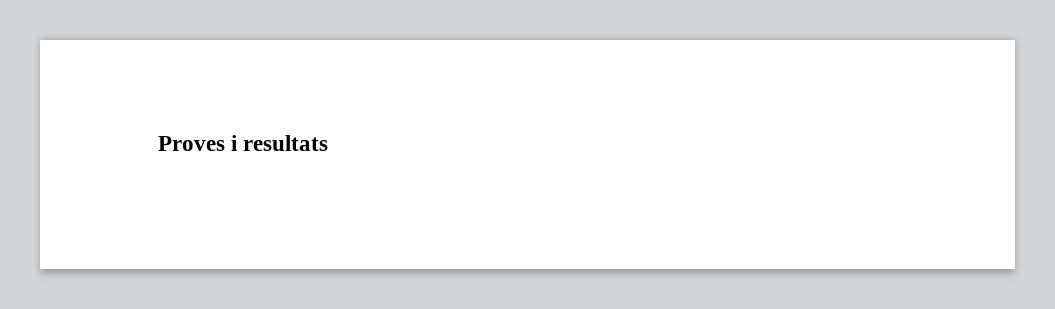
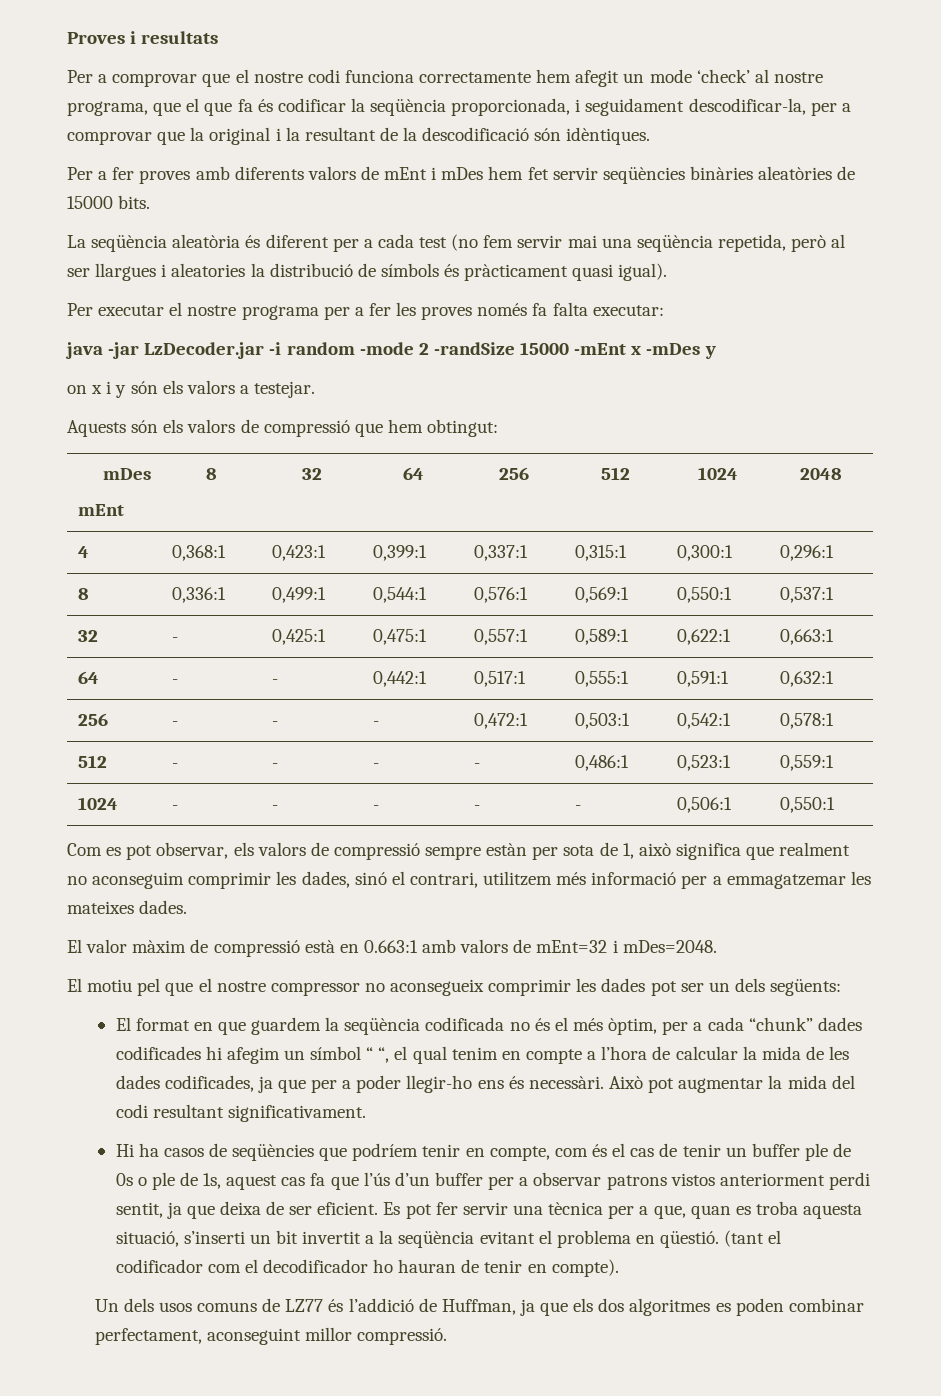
(329, 143) none -> [67,69,823,87] [67,98,851,116] [67,127,651,145] [67,166,856,184] [67,195,151,209] [67,234,846,252] [67,263,668,281] [67,302,664,320] [66,342,716,359] [67,380,316,398] [67,419,499,437] [103,468,152,480] [77,504,124,516] [206,468,217,480] [302,468,322,480] [402,467,424,480] [499,467,529,480] [601,467,630,480] [698,467,738,480] [800,468,842,480] [77,546,89,558] [171,545,226,561] [271,545,326,561] [372,545,427,561] [473,545,528,561] [574,545,627,561] [676,545,733,561] [779,545,834,561] [77,588,89,600] [171,587,226,603] [271,587,326,603] [372,587,427,603] [473,587,528,603] [574,587,629,603] [676,587,732,603] [779,587,834,603] [77,630,98,642] [171,637,178,642] [271,629,326,645] [372,629,427,645] [473,629,528,645] [574,629,629,645] [676,629,731,645] [779,629,834,645] [77,671,99,684] [171,679,178,684] [271,679,278,684] [372,671,427,687] [473,671,526,687] [574,671,629,687] [676,671,729,687] [779,671,834,687] [77,713,108,726] [171,721,178,726] [271,721,278,726] [372,721,379,726] [473,713,528,729] [574,713,630,729] [676,713,731,729] [779,713,834,729] [77,755,107,768] [171,763,178,768] [271,763,278,768] [372,763,379,768] [473,763,480,768] [574,755,629,771] [676,755,731,771] [779,755,834,771] [77,797,118,810] [171,805,178,810] [271,805,278,810] [372,805,379,810] [473,805,480,810] [574,805,581,810] [676,797,732,813] [779,797,835,813] [67,842,851,860] [67,871,871,889] [67,900,188,914] [67,939,717,957] [67,978,842,996] [115,1017,862,1035] [115,1046,850,1064] [115,1075,855,1093] [115,1104,366,1122] [115,1143,852,1161] [115,1172,870,1190] [115,1201,863,1219] [115,1230,782,1248] [115,1259,619,1277] [94,1298,864,1316] [94,1327,448,1345] // Per a comprovar que el nostre codi funciona correctamente hem afegit un mode ‘check’ al nostre programa, que el que fa és codificar la seqüència proporcionada, i seguidament descodificar-la, per a comprovar que la original i la resultant de la descodificació són idèntiques. // Per a fer proves amb diferents valors de mEnt i mDes hem fet servir seqüències binàries aleatòries de 15000 bits. // La seqüència aleatòria és diferent per a cada test (no fem servir mai una seqüència repetida, però al ser llargues i aleatories la distribució de símbols és pràcticament quasi igual). // Per executar el nostre programa per a fer les proves només fa falta executar: // java -jar LzDecoder.jar -i random -mode 2 -randSize 15000 -mEnt x -mDes y // on x i y són els valors a testejar. // Aquests són els valors de compressió que hem obtingut: // mDes // mEnt | 8 | 32 | 64 | 256 | 512 | 1024 | 2048 // 4 | 0,368:1 | 0,423:1 | 0,399:1 | 0,337:1 | 0,315:1 | 0,300:1 | 0,296:1 // 8 | 0,336:1 | 0,499:1 | 0,544:1 | 0,576:1 | 0,569:1 | 0,550:1 | 0,537:1 // 32 | - | 0,425:1 | 0,475:1 | 0,557:1 | 0,589:1 | 0,622:1 | 0,663:1 // 64 | - | - | 0,442:1 | 0,517:1 | 0,555:1 | 0,591:1 | 0,632:1 // 256 | - | - | - | 0,472:1 | 0,503:1 | 0,542:1 | 0,578:1 // 512 | - | - | - | - | 0,486:1 | 0,523:1 | 0,559:1 // 1024 | - | - | - | - | - | 0,506:1 | 0,550:1 // Com es pot observar, els valors de compressió sempre estàn per sota de 1, això significa que realment no aconseguim comprimir les dades, sinó el contrari, utilitzem més informació per a emmagatzemar les mateixes dades. // El valor màxim de compressió està en 0.663:1 amb valors de mEnt=32 i mDes=2048. // El motiu pel que el nostre compressor no aconsegueix comprimir les dades pot ser un dels següents: // El format en que guardem la seqüència codificada no és el més òptim, per a cada “chunk” dades codificades hi afegim un símbol “ “, el qual tenim en compte a l’hora de calcular la mida de les dades codificades, ja que per a poder llegir-ho ens és necessàri. Això pot augmentar la mida del codi resultant significativament. // Hi ha casos de seqüències que podríem tenir en compte, com és el cas de tenir un buffer ple de 0s o ple de 1s, aquest cas fa que l’ús d’un buffer per a observar patrons vistos anteriorment perdi sentit, ja que deixa de ser eficient. Es pot fer servir una tècnica per a que, quan es troba aquesta situació, s’inserti un bit invertit a la seqüència evitant el problema en qüestió. (tant el codificador com el decodificador ho hauran de tenir en compte). // Un dels usos comuns de LZ77 és l’addició de Huffman, ja que els dos algoritmes es poden combinar perfectament, aconseguint millor compressió.

